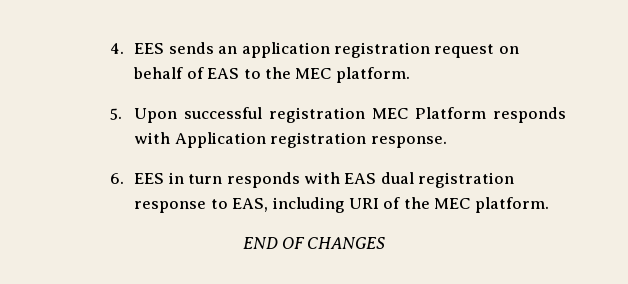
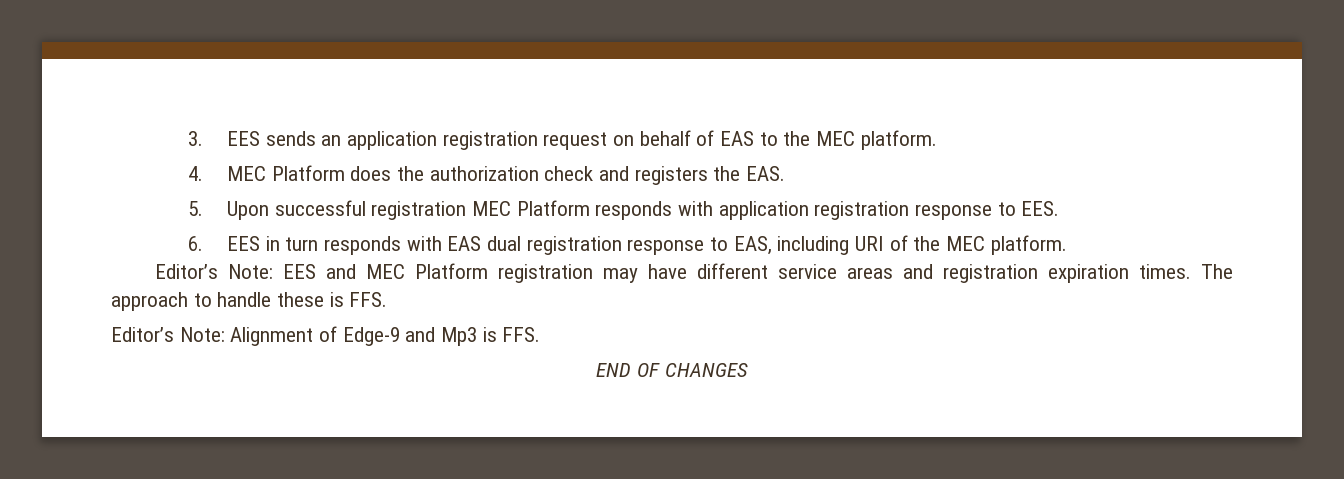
[110,43,125,54] 4. -> [188,131,204,146] 3.
(410, 75) none -> [188,165,786,185] // 4. MEC Platform does the authorization check and registers the EAS.
[174,132,447,148] Application registration response. -> [718,201,1060,220] application registration response to EES.
(549, 205) none -> [154,263,1233,283] [111,292,388,311] [111,326,541,346] // Editor’s Note: EES and MEC Platform registration may have different service areas and registration expiration times. The approach to handle these is FFS. // Editor’s Note: Alignment of Edge-9 and Mp3 is FFS.

